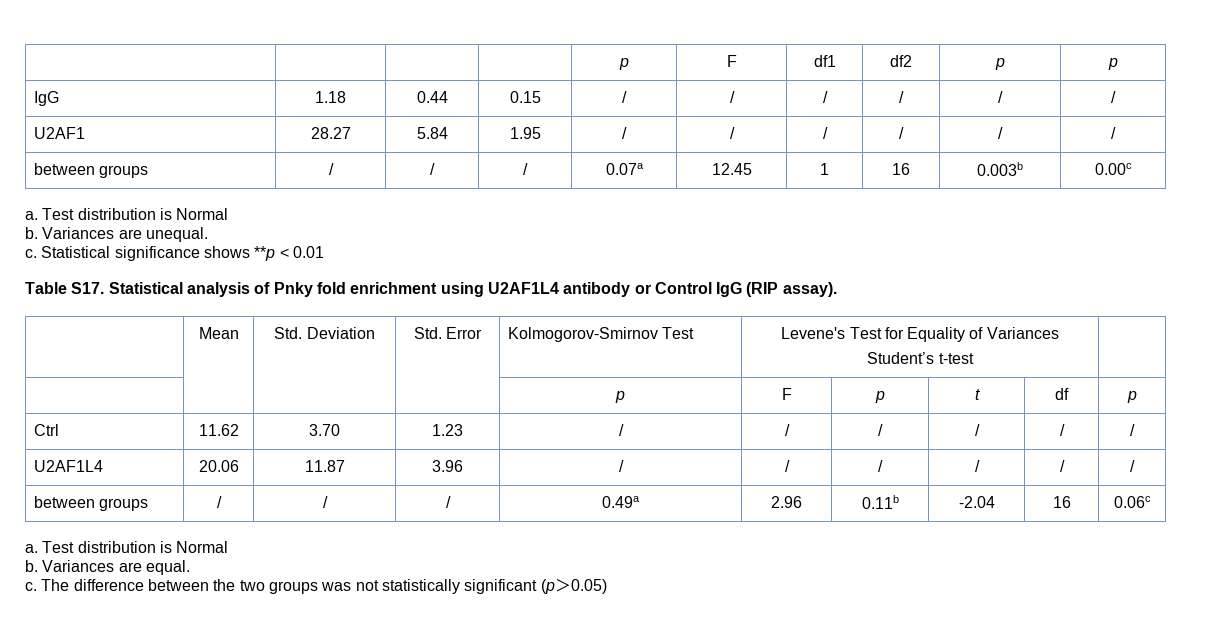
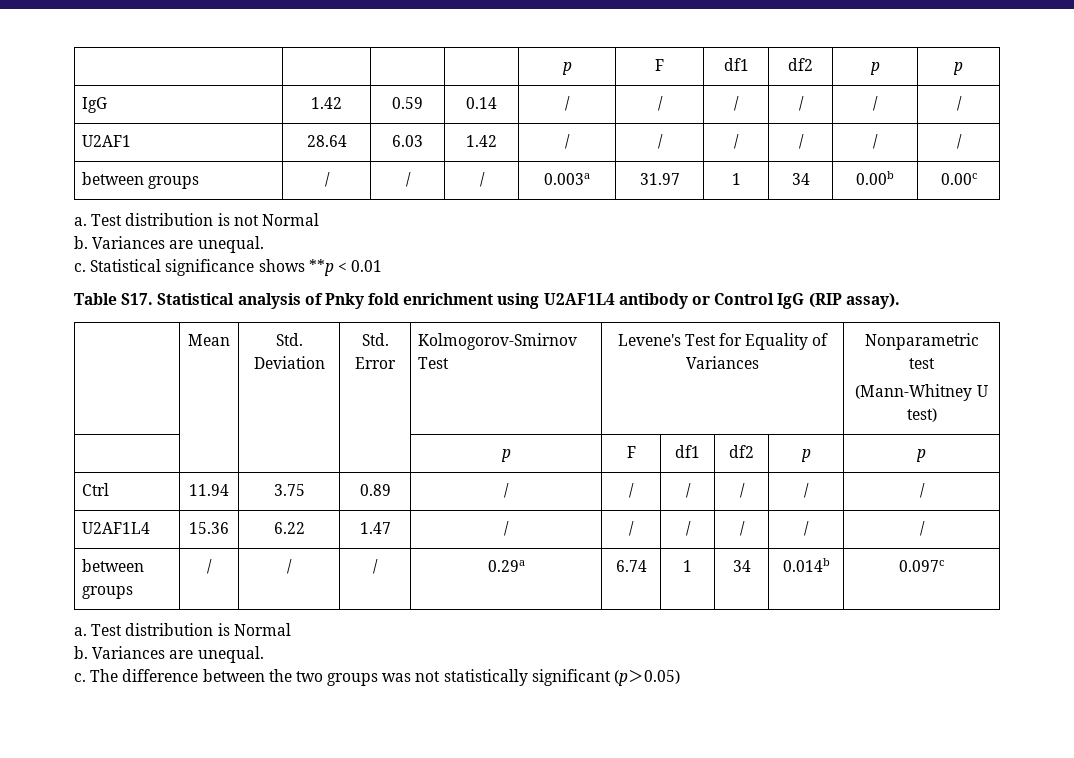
[315,91,346,103] [416,91,448,103] [509,91,541,103] 1.18 | 0.44 | 0.15 -> [311,97,342,109] [392,97,423,109] [466,97,497,109] 1.42 | 0.59 | 0.14
[310,127,351,139] [416,127,448,139] [509,127,541,139] 28.27 | 5.84 | 1.95 -> [306,135,347,147] [392,135,423,147] [466,135,497,147] 28.64 | 6.03 | 1.42
[605,163,644,175] [711,163,752,175] [820,163,829,175] [892,163,910,175] [977,162,1023,176] 0.07a | 12.45 | 1 | 16 | 0.003b -> [544,173,590,185] [639,173,680,185] [731,173,741,185] [791,173,810,185] [856,171,894,185] 0.003a | 31.97 | 1 | 34 | 0.00b
(172, 214) none -> [233,215,259,226] not
[867,352,974,364] [615,391,625,403] [781,388,792,400] [874,391,885,403] [974,389,980,400] [1055,388,1069,400] // Student’s t-test | // | | | | p | F | p | t | df -> [864,333,979,350] [909,358,935,369] [855,384,988,401] [906,408,937,422] [500,449,511,462] [626,446,636,458] [675,445,700,458] [729,445,754,458] [800,449,811,462] | Nonparametric test // (Mann-Whitney U test) // | | | | p | F | df1 | df2 | p
[198,424,239,436] [309,424,340,436] [432,424,463,436] 11.62 | 3.70 | 1.23 -> [189,484,229,496] [273,484,305,496] [359,484,391,496] 11.94 | 3.75 | 0.89
[198,460,239,472] [304,460,345,472] [432,460,463,472] 20.06 | 11.87 | 3.96 -> [189,522,229,534] [273,522,305,534] [359,522,391,534] 15.36 | 6.22 | 1.47
[602,496,640,508] [771,496,802,508] [861,495,899,509] [958,496,995,508] [1052,496,1071,508] [1113,496,1151,508] [25,541,229,553] [25,560,190,575] 0.49a | 2.96 | 0.11b | -2.04 | 16 | 0.06c // a. Test distribution is Normal // b. Variances are equal. -> [487,560,525,572] [615,560,647,572] [683,560,692,572] [732,560,751,572] [782,558,830,572] [899,560,944,572] [74,623,291,636] [74,646,264,663] 0.29a | 6.74 | 1 | 34 | 0.014b | 0.097c // a. Test distribution is Normal // b. Variances are unequal.

